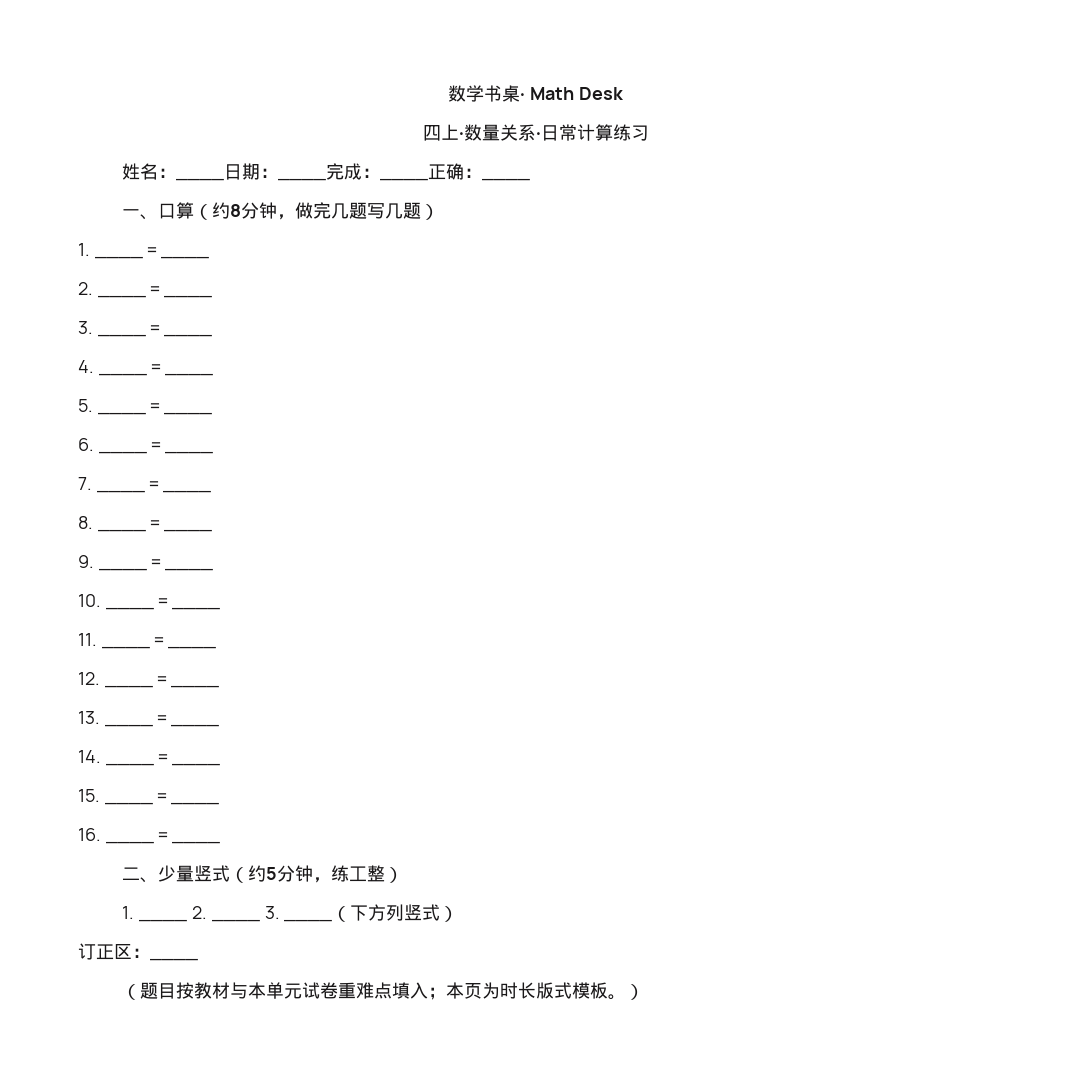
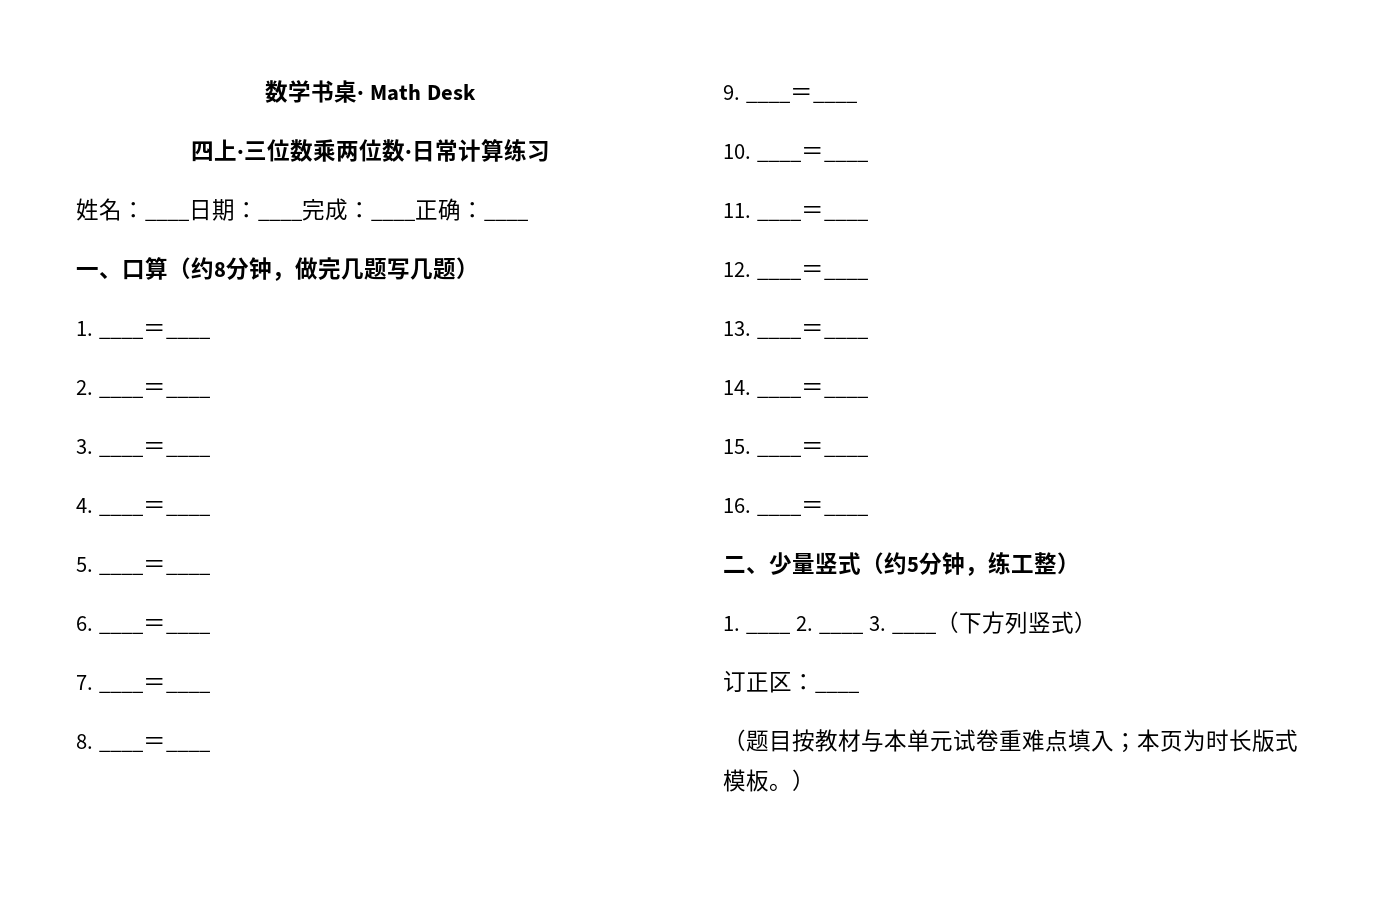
[463,124,536,141] 数量关系 -> [243,139,405,162] 三位数乘两位数

